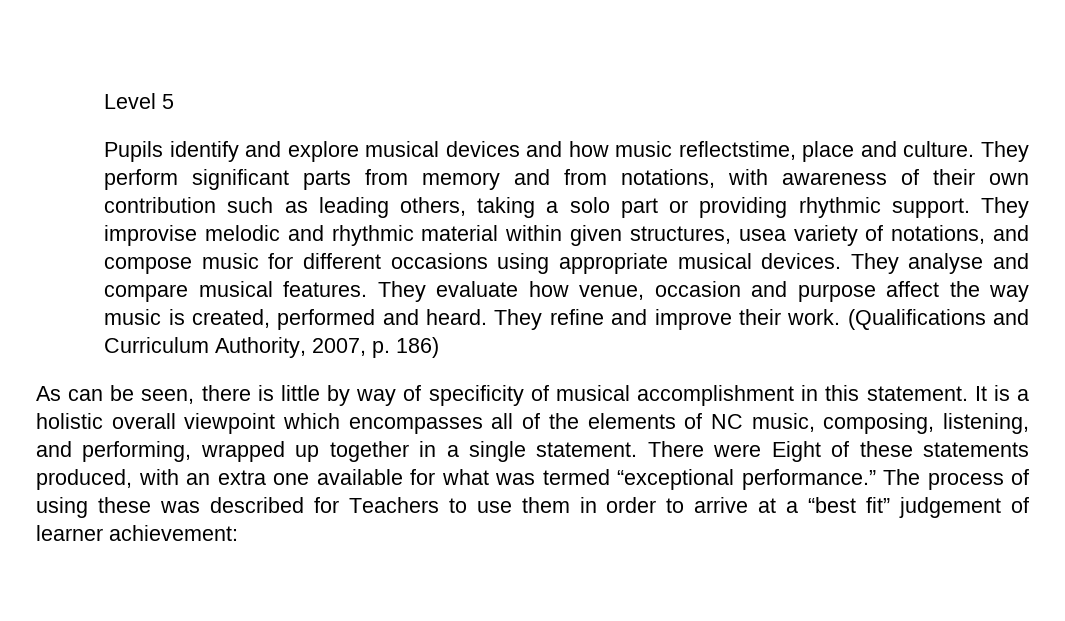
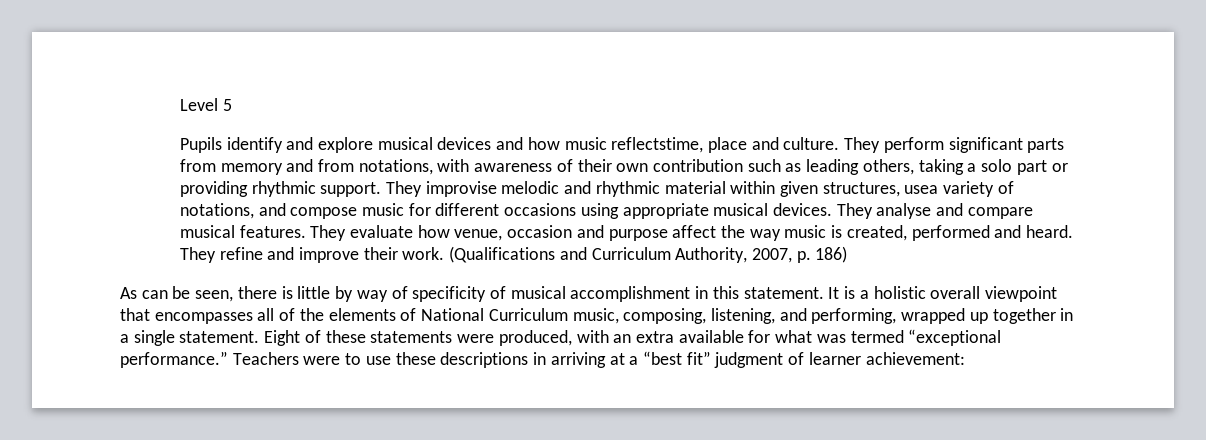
[283,413,341,429] which -> [120,308,150,321] that
[710,414,743,429] NC -> [421,308,568,321] National Curriculum
[647,441,762,457] There were -> (260, 337) none
(1030, 449) none -> [457,334,495,343] were
[273,473,309,485] one -> (674, 337) none
[883,469,1029,490] [36,497,749,518] The process of using these was described for Teachers to use them in order to arrive -> [232,352,606,368] Teachers were to use these descriptions in arriving
[899,497,1002,518] judgement -> [714,352,784,368] judgment

